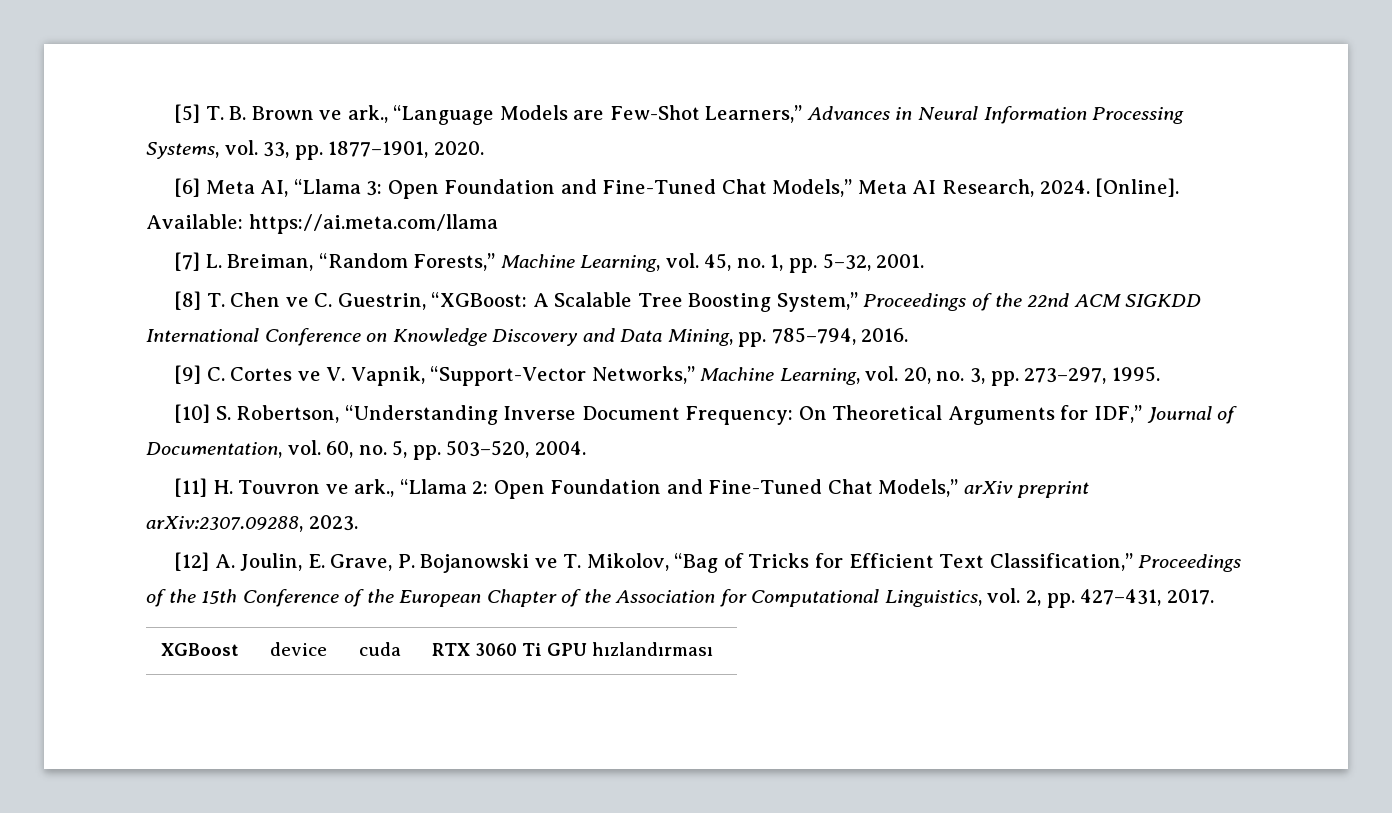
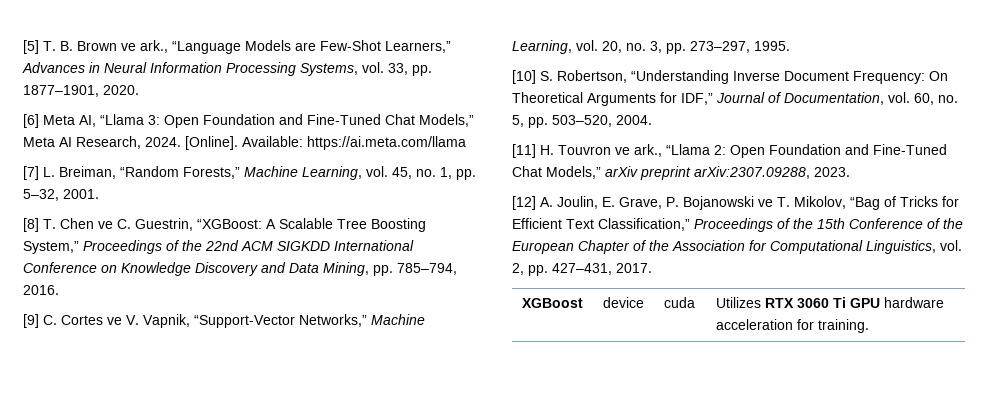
(402, 649) none -> [715,297,761,308] Utilizes
[592,642,714,656] hızlandırması -> [883,297,944,308] [715,319,869,333] hardware acceleration for training.

